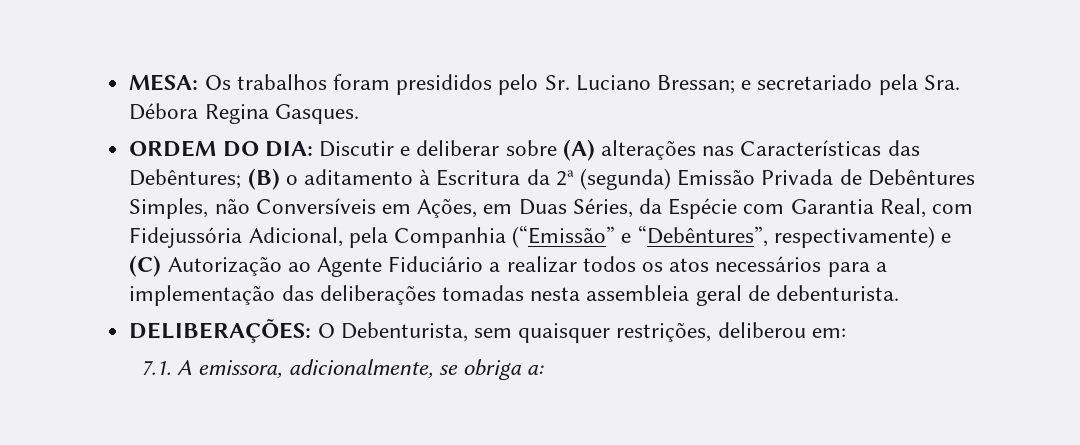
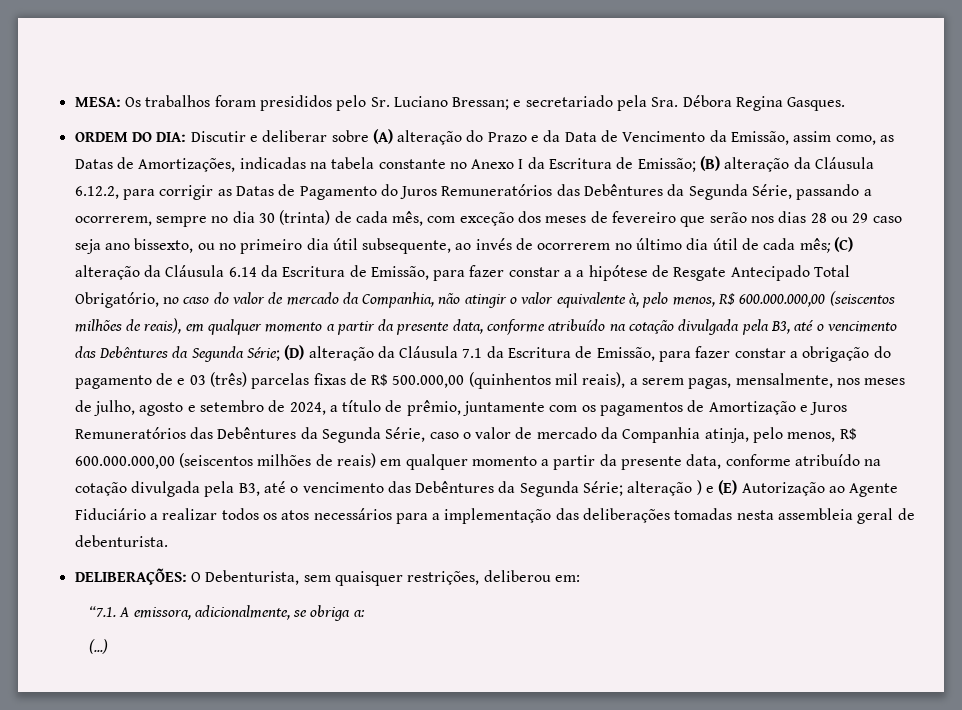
[600,140,920,160] [129,168,975,190] [129,198,974,219] [129,225,951,248] [129,255,162,277] alterações nas Características das Debêntures; (B) o aditamento à Escritura da 2ª (segunda) Emissão Privada de Debêntures Simples, não Conversíveis em Ações, em Duas Séries, da Espécie com Garantia Real, com Fidejussória Adicional, pela Companhia (“Emissão” e “Debêntures”, respectivamente) e (C) -> [397,130,895,145] [74,156,875,172] [74,184,872,200] [74,210,902,227] [74,237,854,254] [74,265,851,281] [74,291,895,308] [74,318,898,335] [74,345,891,362] [74,372,906,389] [74,400,848,416] [74,427,857,443] [74,453,882,470] [74,480,738,497] alteração do Prazo e da Data de Vencimento da Emissão, assim como, as Datas de Amortizações, indicadas na tabela constante no Anexo I da Escritura de Emissão; (B) alteração da Cláusula 6.12.2, para corrigir as Datas de Pagamento do Juros Remuneratórios das Debêntures da Segunda Série, passando a ocorrerem, sempre no dia 30 (trinta) de cada mês, com exceção dos meses de fevereiro que serão nos dias 28 ou 29 caso seja ano bissexto, ou no primeiro dia útil subsequente, ao invés de ocorrerem no último dia útil de cada mês; (C) alteração da Cláusula 6.14 da Escritura de Emissão, para fazer constar a a hipótese de Resgate Antecipado Total Obrigatório, no caso do valor de mercado da Companhia, não atingir o valor equivalente à, pelo menos, R$ 600.000.000,00 (seiscentos milhões de reais), em qualquer momento a partir da presente data, conforme atribuído na cotação divulgada pela B3, até o vencimento das Debêntures da Segunda Série; (D) alteração da Cláusula 7.1 da Escritura de Emissão, para fazer constar a obrigação do pagamento de e 03 (três) parcelas fixas de R$ 500.000,00 (quinhentos mil reais), a serem pagas, mensalmente, nos meses de julho, agosto e setembro de 2024, a título de prêmio, juntamente com os pagamentos de Amortização e Juros Remuneratórios das Debêntures da Segunda Série, caso o valor de mercado da Companhia atinja, pelo menos, R$ 600.000.000,00 (seiscentos milhões de reais) em qualquer momento a partir da presente data, conforme atribuído na cotação divulgada pela B3, até o vencimento das Debêntures da Segunda Série; alteração ) e (E)
[141,360,172,375] 7.1. -> [88,606,116,617] “7.1.
(545, 370) none -> [88,639,108,654] // (...)

